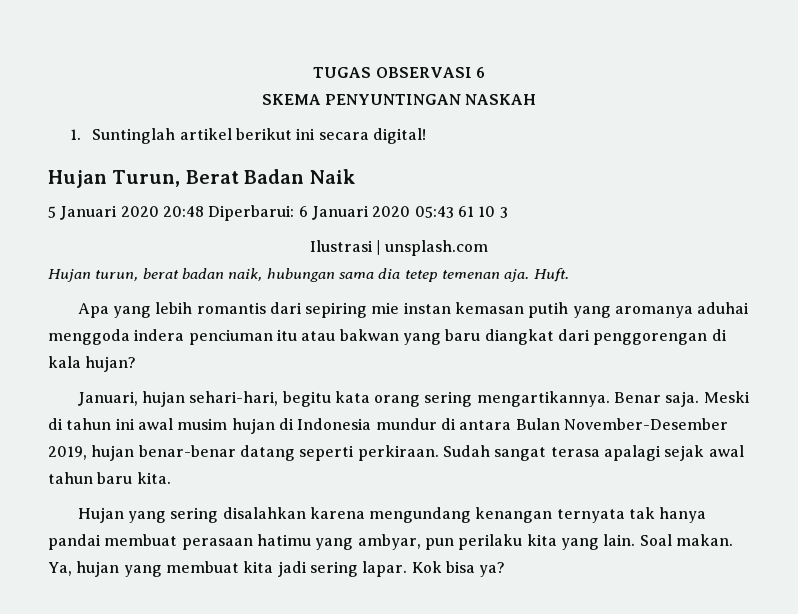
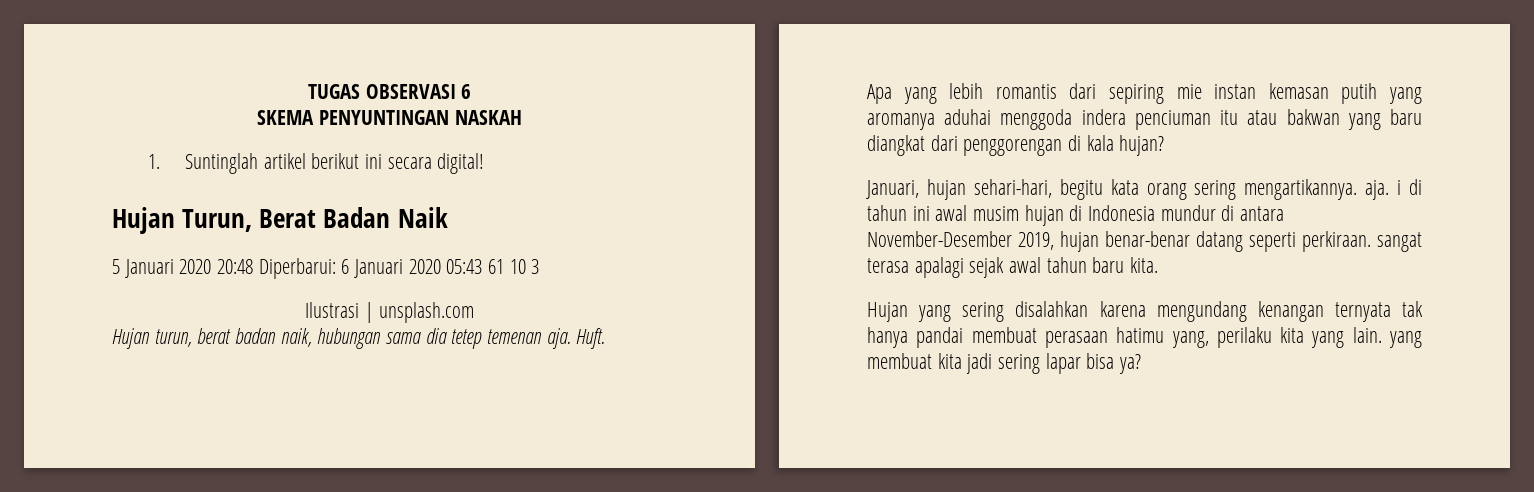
[614,391,750,407] Benar saja. Meski -> [1365,180,1402,200] aja. i
[515,418,560,430] Bulan -> (1285, 213) none
[442,445,490,457] Sudah -> (1371, 241) none
[315,534,454,550] yang ambyar, pun -> [1171,331,1209,348] yang,
[639,534,733,546] [48,561,120,577] Soal makan. Ya, hujan -> (1382, 335) none
[362,561,442,577] lapar. Kok -> [1045,353,1081,374] lapar

